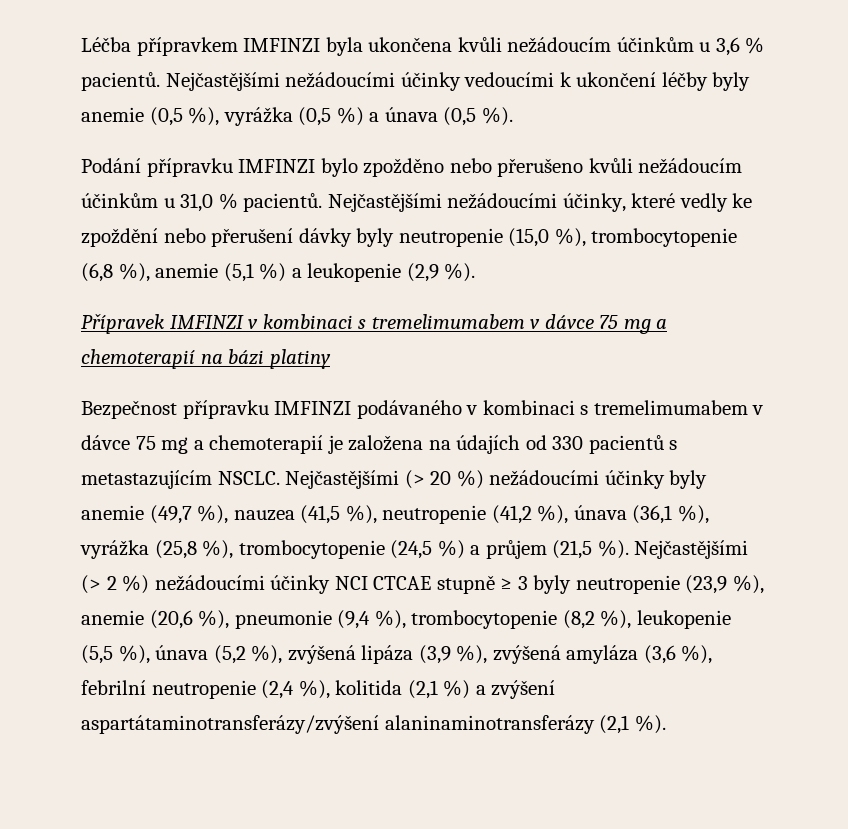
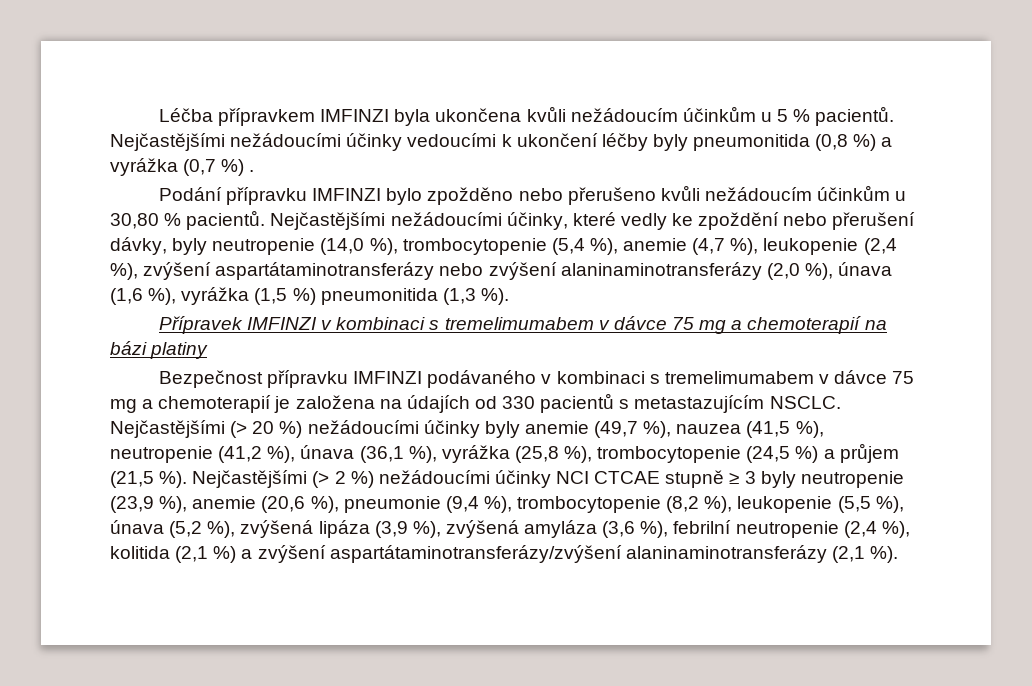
[715,37,740,56] 3,6 -> [777,109,789,122] 5
[81,107,513,126] anemie (0,5 %), vyrážka (0,5 %) a únava (0,5 %). -> [693,134,893,151] [110,158,255,176] pneumonitida (0,8 %) a vyrážka (0,7 %) .
[180,193,214,212] 31,0 -> [110,213,159,229] 30,80
[298,228,738,247] [81,263,439,282] dávky byly neutropenie (15,0 %), trombocytopenie (6,8 %), anemie (5,1 %) a leukopenie (2,9 -> [110,237,897,255] [110,262,893,280] [110,287,476,305] dávky, byly neutropenie (14,0 %), trombocytopenie (5,4 %), anemie (4,7 %), leukopenie (2,4 %), zvýšení aspartátaminotransferázy nebo zvýšení alaninaminotransferázy (2,0 %), únava (1,6 %), vyrážka (1,5 %) pneumonitida (1,3

